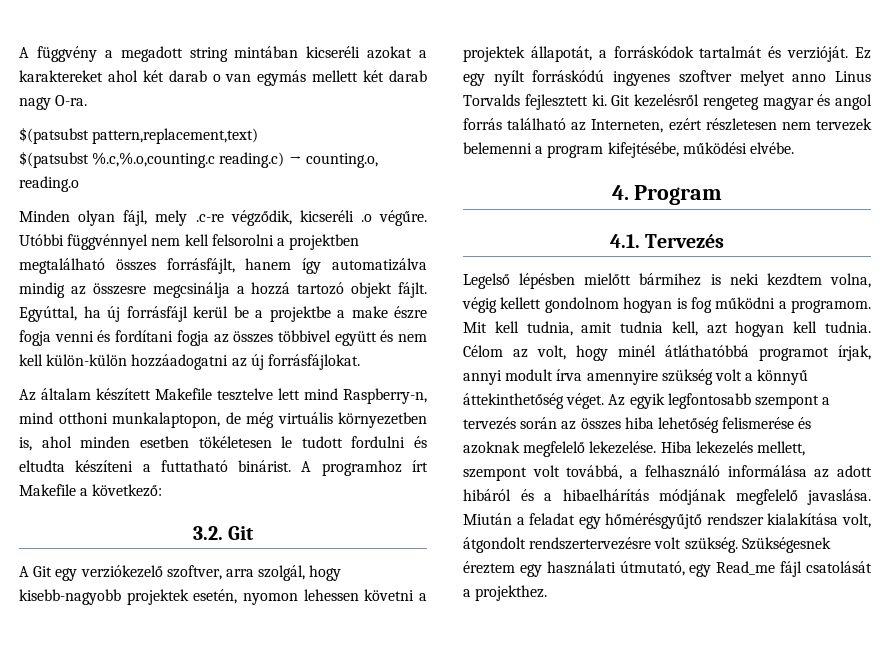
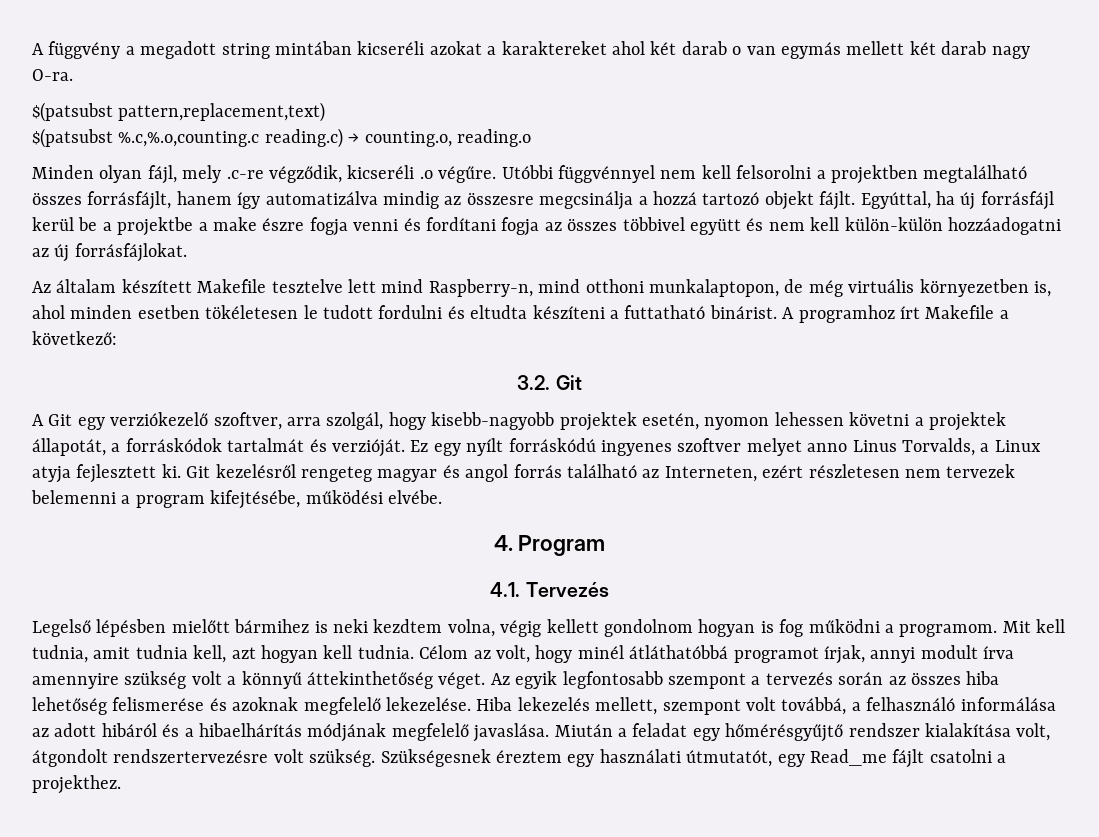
[463,94,520,106] Torvalds -> [901,438,1041,456] [32,466,71,483] Torvalds, a Linux atyja
[619,561,685,576] útmutató, -> [686,750,773,767] útmutatót,
[780,561,872,577] fájl csatolását -> [892,749,992,768] fájlt csatolni

